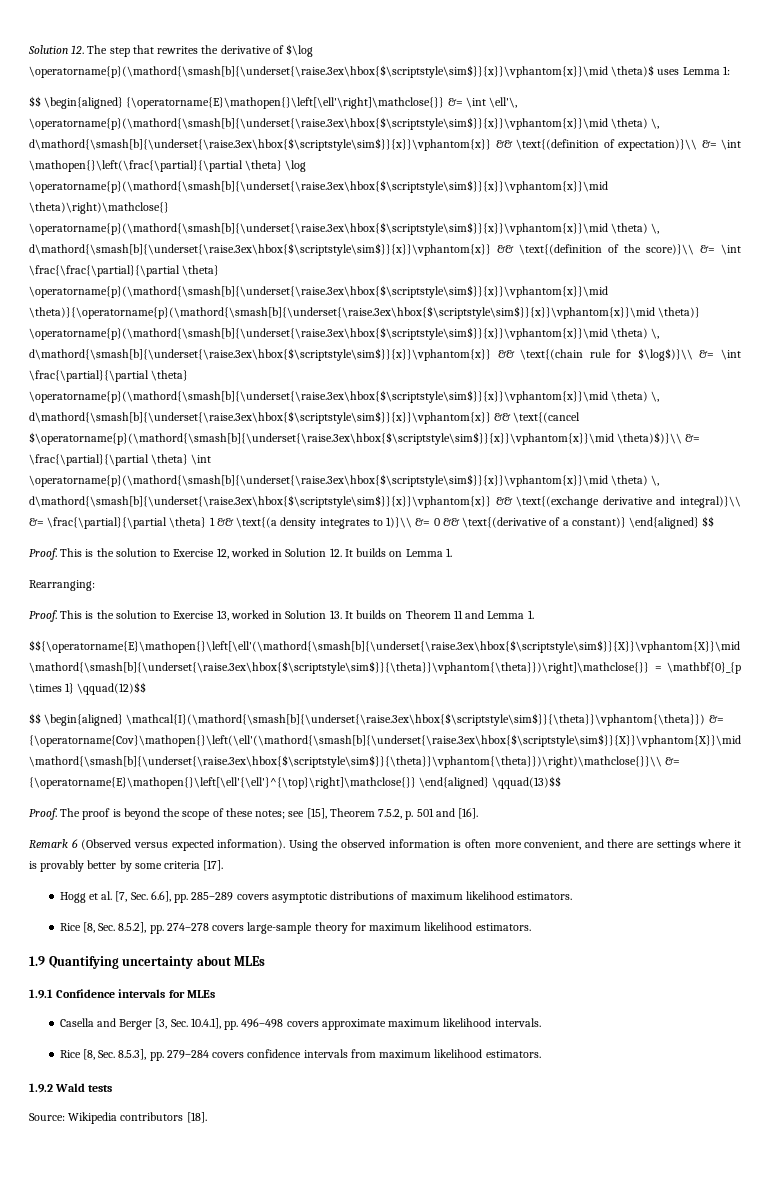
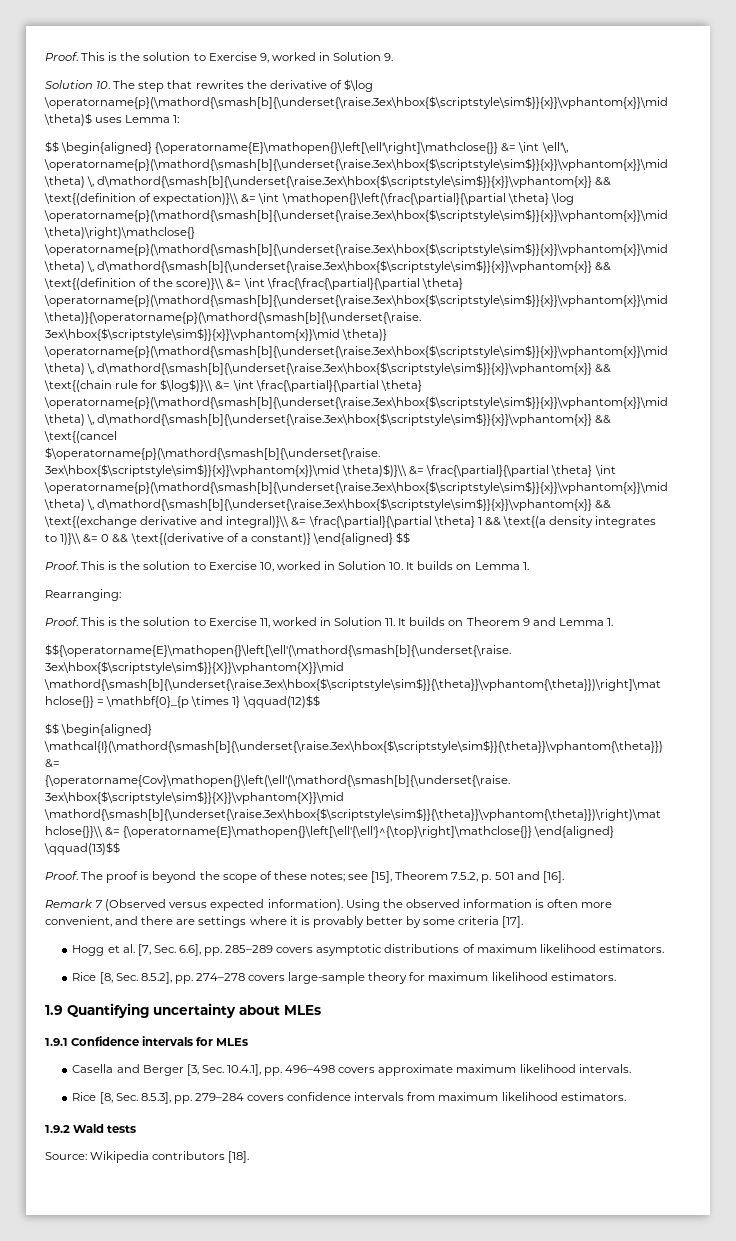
[28,45,85,54] Solution 12. -> [45,52,394,63] [45,80,111,89] Proof. This is the solution to Exercise 9, worked in Solution 9. // Solution 10.
[216,548,342,559] 12, worked in Solution 12. -> [259,561,404,572] 10, worked in Solution 10.
[216,610,342,621] 13, worked in Solution 13. -> [259,617,396,628] 11, worked in Solution 11.
[453,610,463,619] 11 -> [522,618,530,626] 9
[71,839,78,848] 6 -> [95,900,104,908] 7

